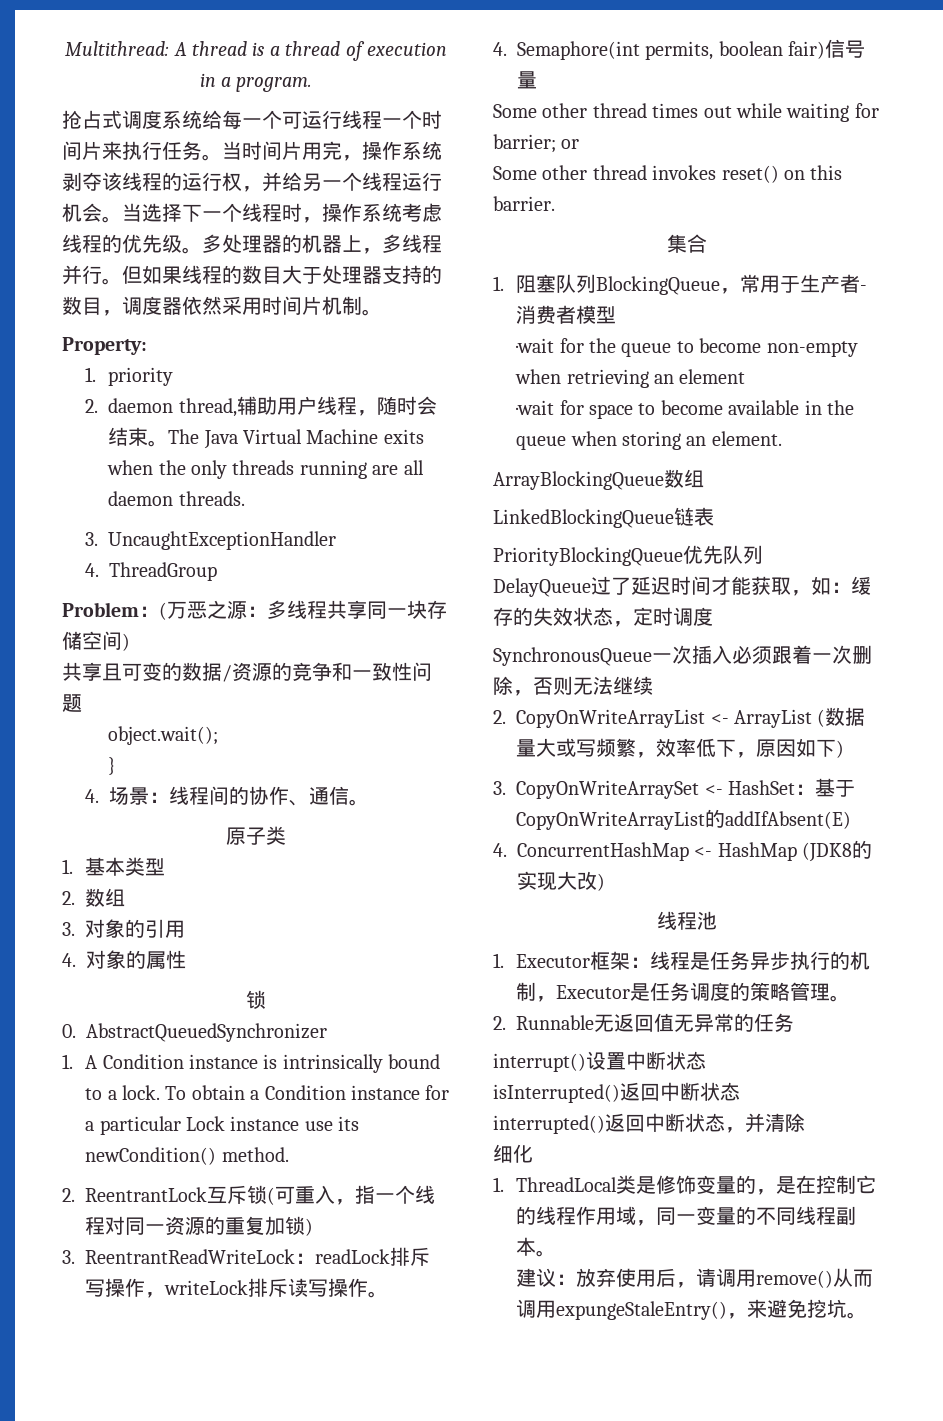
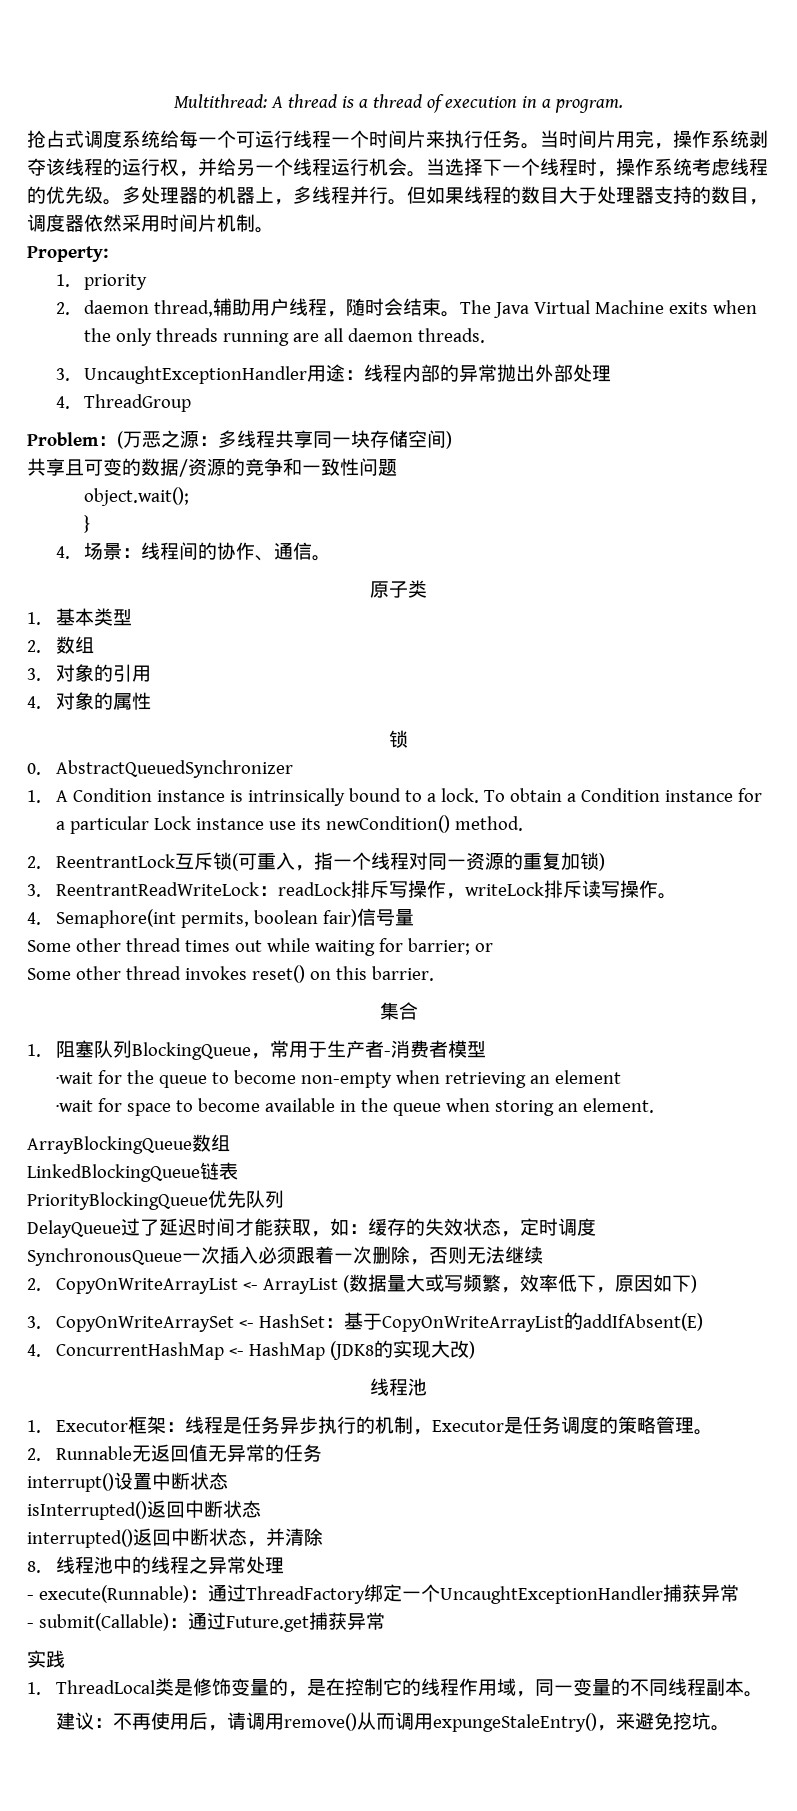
(337, 540) none -> [307,364,612,382] 用途：线程内部的异常抛出外部处理
[493,1144,533,1163] 细化 -> [27,1556,284,1574] [27,1584,739,1604] [27,1612,385,1632] [27,1650,65,1668] 8.线程池中的线程之异常处理 // - execute(Runnable)：通过ThreadFactory绑定一个UncaughtExceptionHandler捕获异常 // - submit(Callable)：通过Future.get捕获异常 // 实践
[576,1268,617,1287] 放弃 -> [112,1713,151,1730] 不再

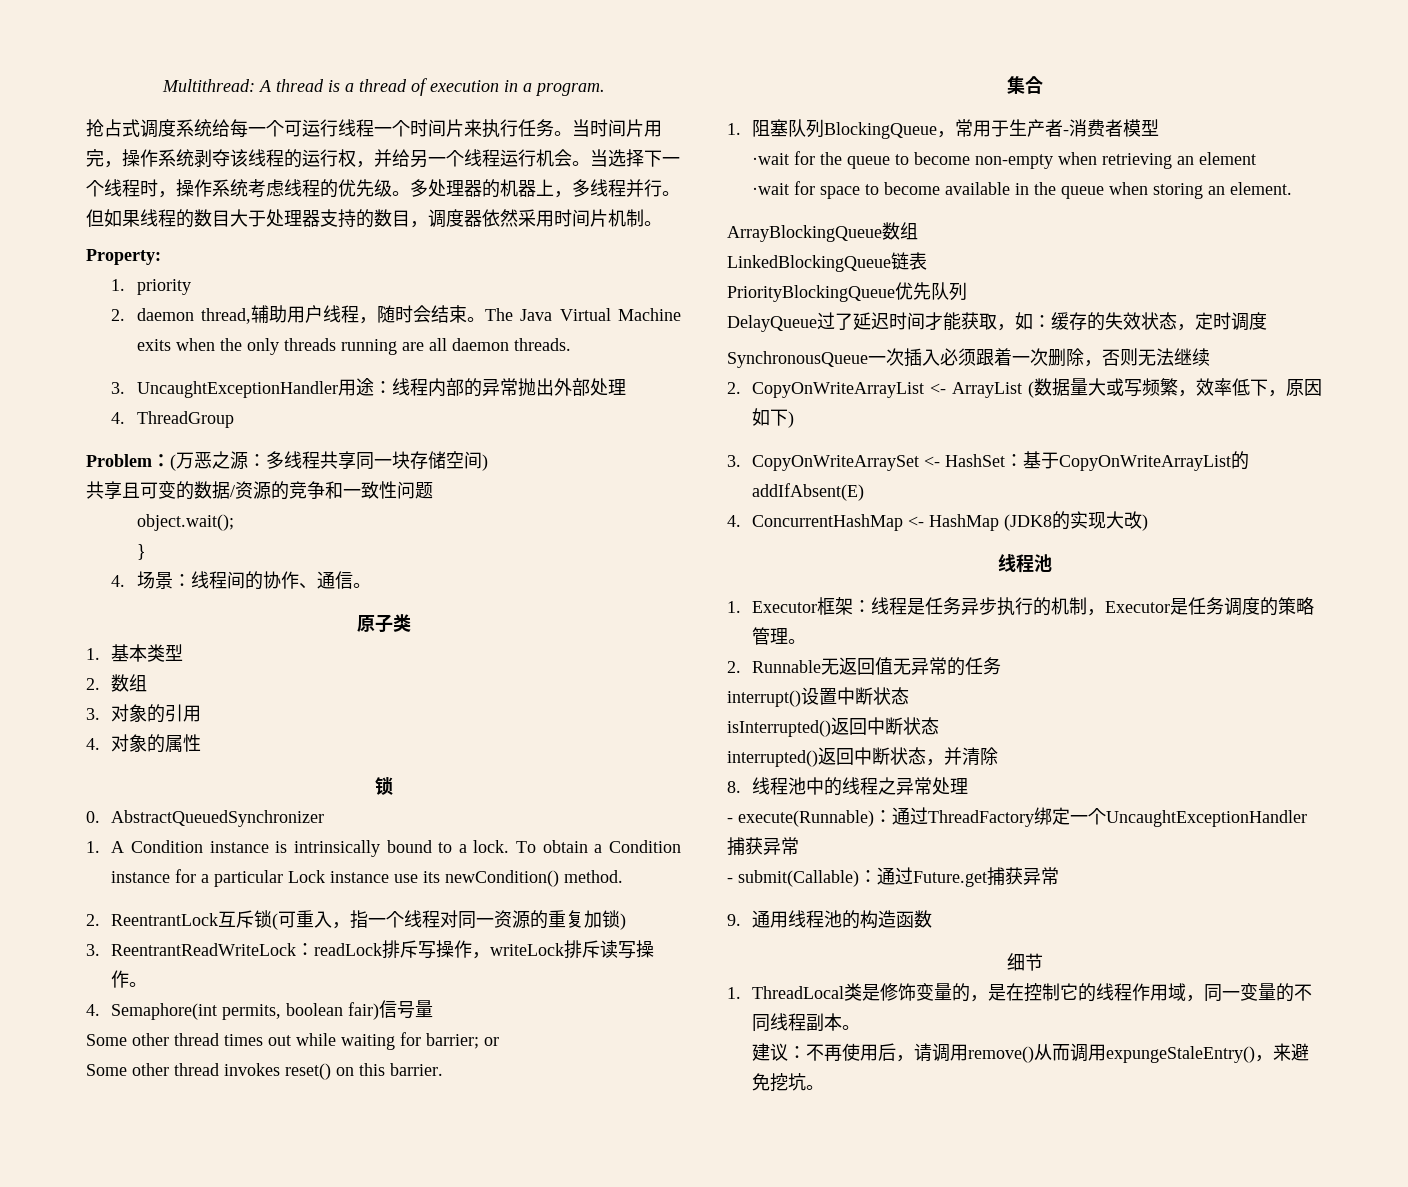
[27,1650,65,1668] 实践 -> [727,910,933,929] [1006,953,1043,971] 9.通用线程池的构造函数 // 细节

